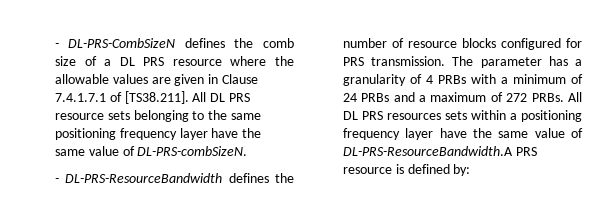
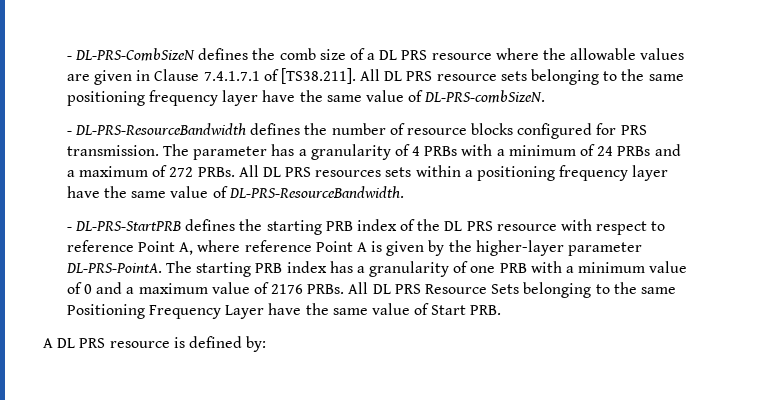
[342,146,513,156] DL-PRS-ResourceBandwidth.A -> [228,186,404,198] [66,219,666,235] [66,240,643,256] [65,261,688,277] [66,282,676,298] [66,303,502,319] [43,338,76,348] DL-PRS-ResourceBandwidth. // - DL-PRS-StartPRB defines the starting PRB index of the DL PRS resource with respect to reference Point A, where reference Point A is given by the higher-layer parameter DL-PRS-PointA. The starting PRB index has a granularity of one PRB with a minimum value of 0 and a maximum value of 2176 PRBs. All DL PRS Resource Sets belonging to the same Positioning Frequency Layer have the same value of Start PRB. // A DL

